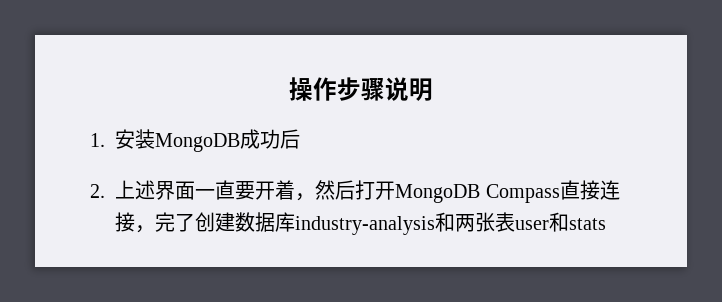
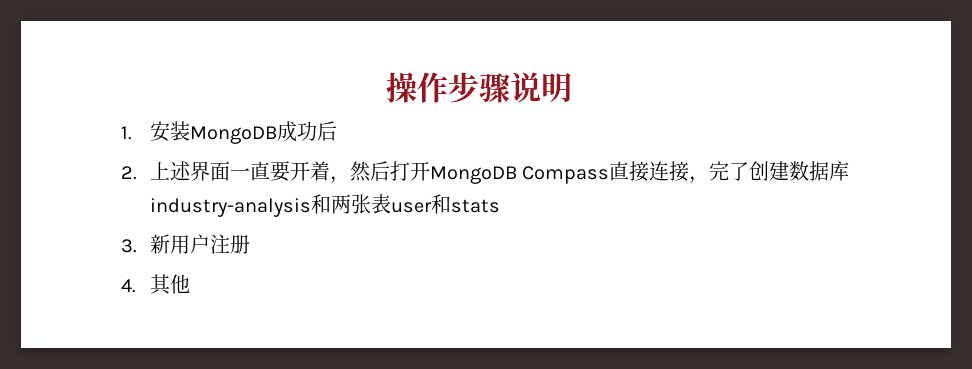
(607, 224) none -> [120,234,251,254] [120,274,191,295] // 3.新用户注册 // 4.其他

